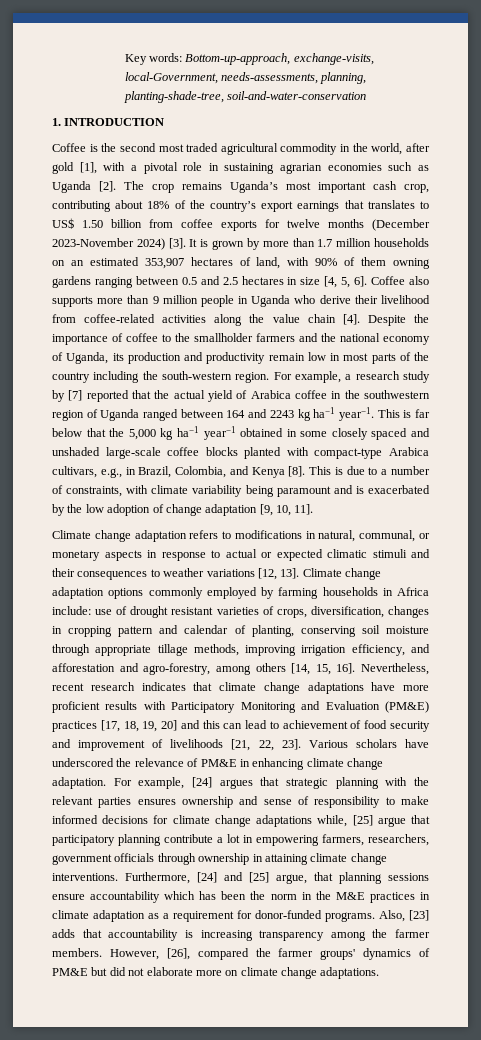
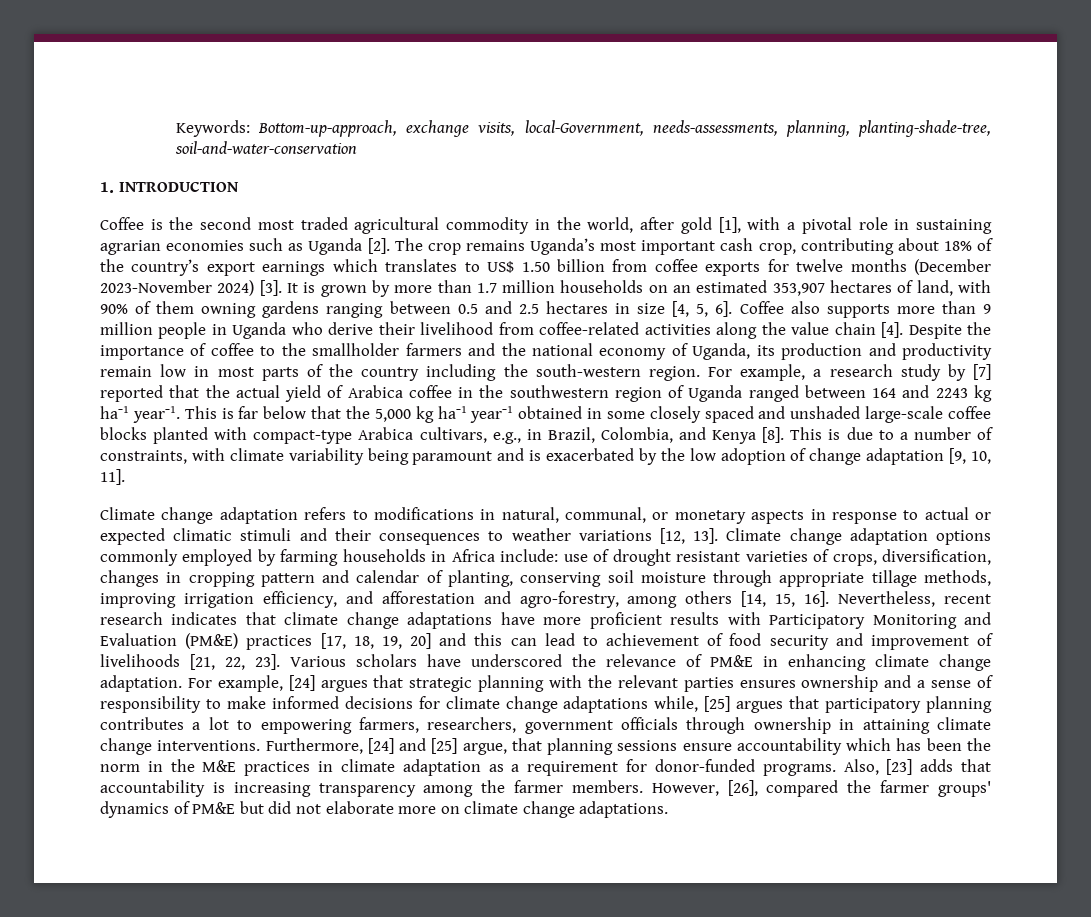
[124,53,374,65] Key words: Bottom-up-approach, exchange-visits, -> [176,120,516,137] Keywords: Bottom-up-approach, exchange visits,
[344,200,364,209] that -> [332,259,378,272] which
(259, 800) none -> [917,680,926,688] a
[377,817,406,827] argue -> [736,701,784,713] argues
[164,834,213,843] contribute -> [100,717,184,730] contributes
[243,835,253,843] in -> [237,720,253,730] to

